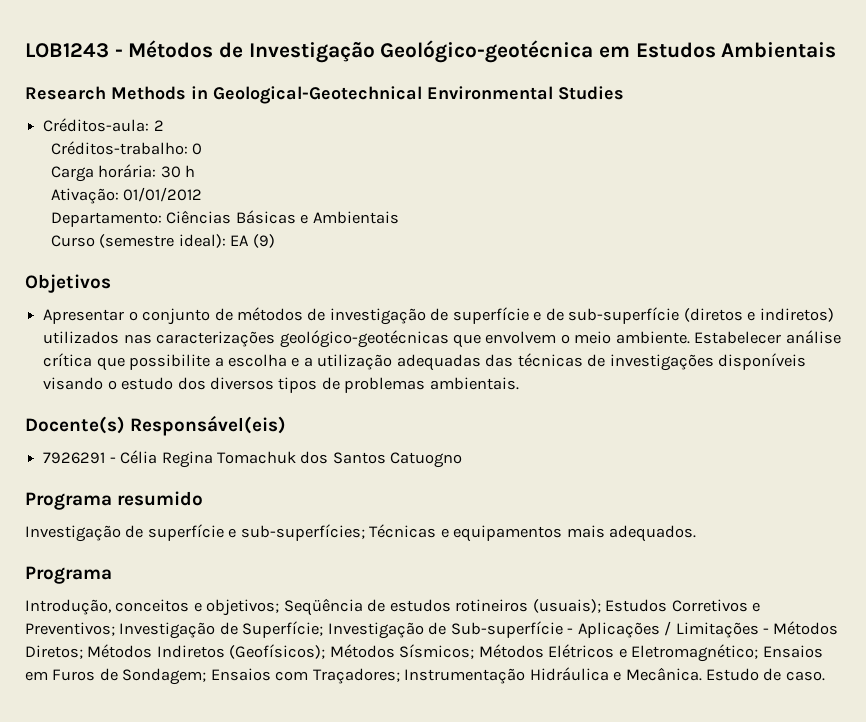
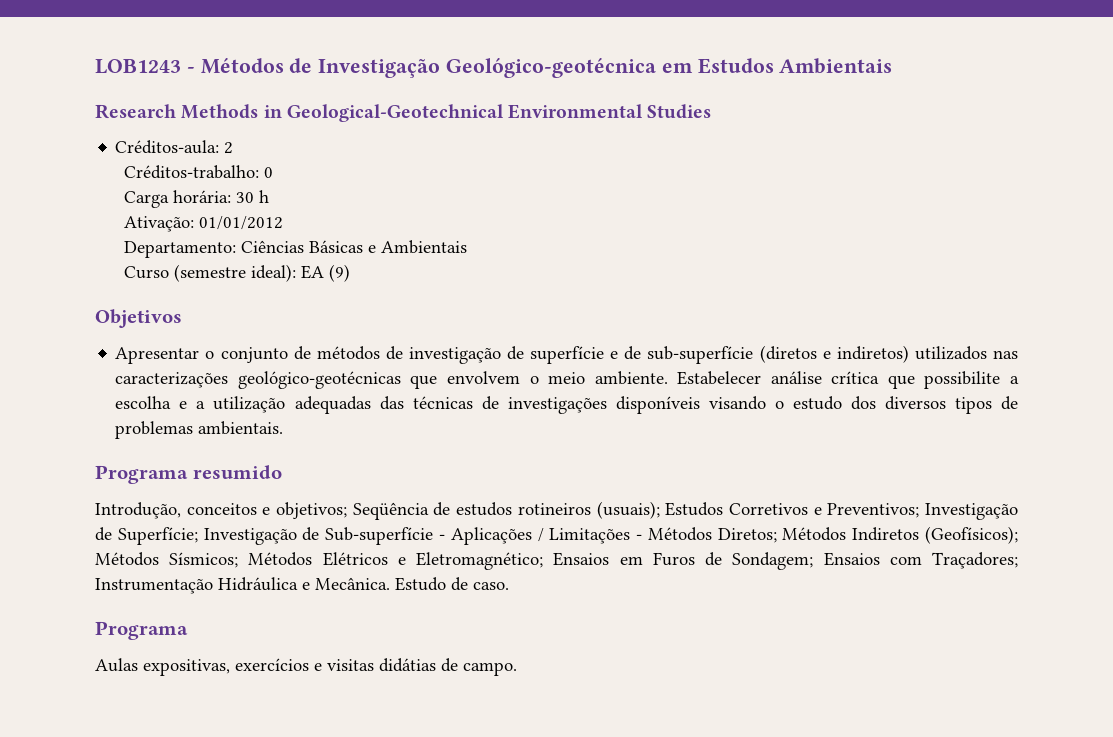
[25,416,287,436] [43,450,463,468] [25,491,204,510] [25,524,697,542] [25,566,112,584] Docente(s) Responsável(eis) // 7926291 - Célia Regina Tomachuk dos Santos Catuogno // Programa resumido // Investigação de superfície e sub-superfícies; Técnicas e equipamentos mais adequados. // Programa -> [95,465,282,484] Programa resumido
(825, 676) none -> [95,621,188,640] [95,658,517,676] // Programa // Aulas expositivas, exercícios e visitas didátias de campo.

